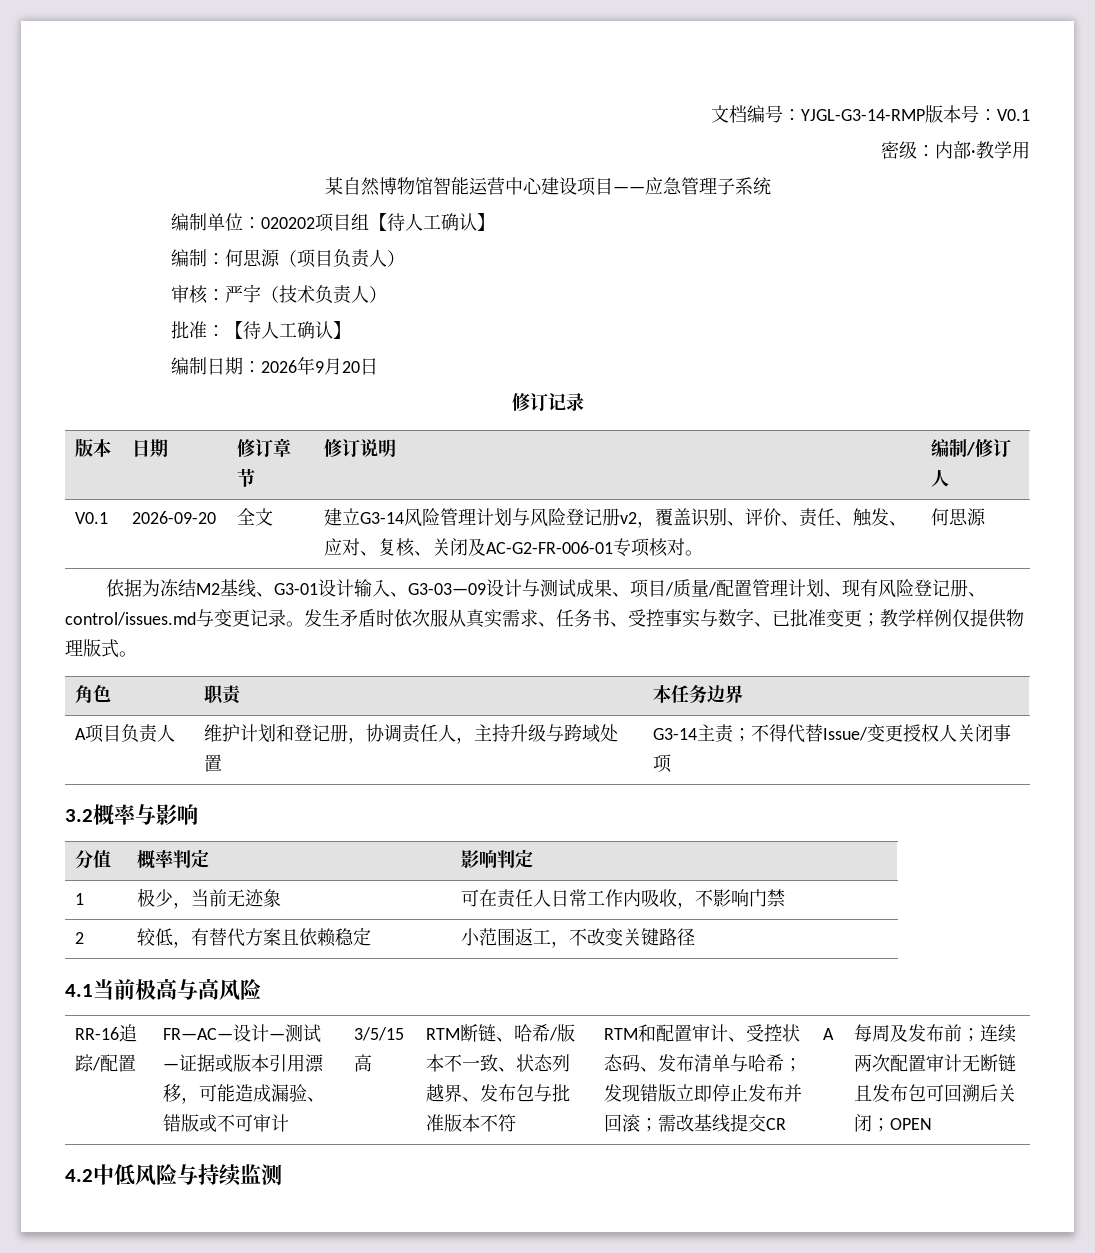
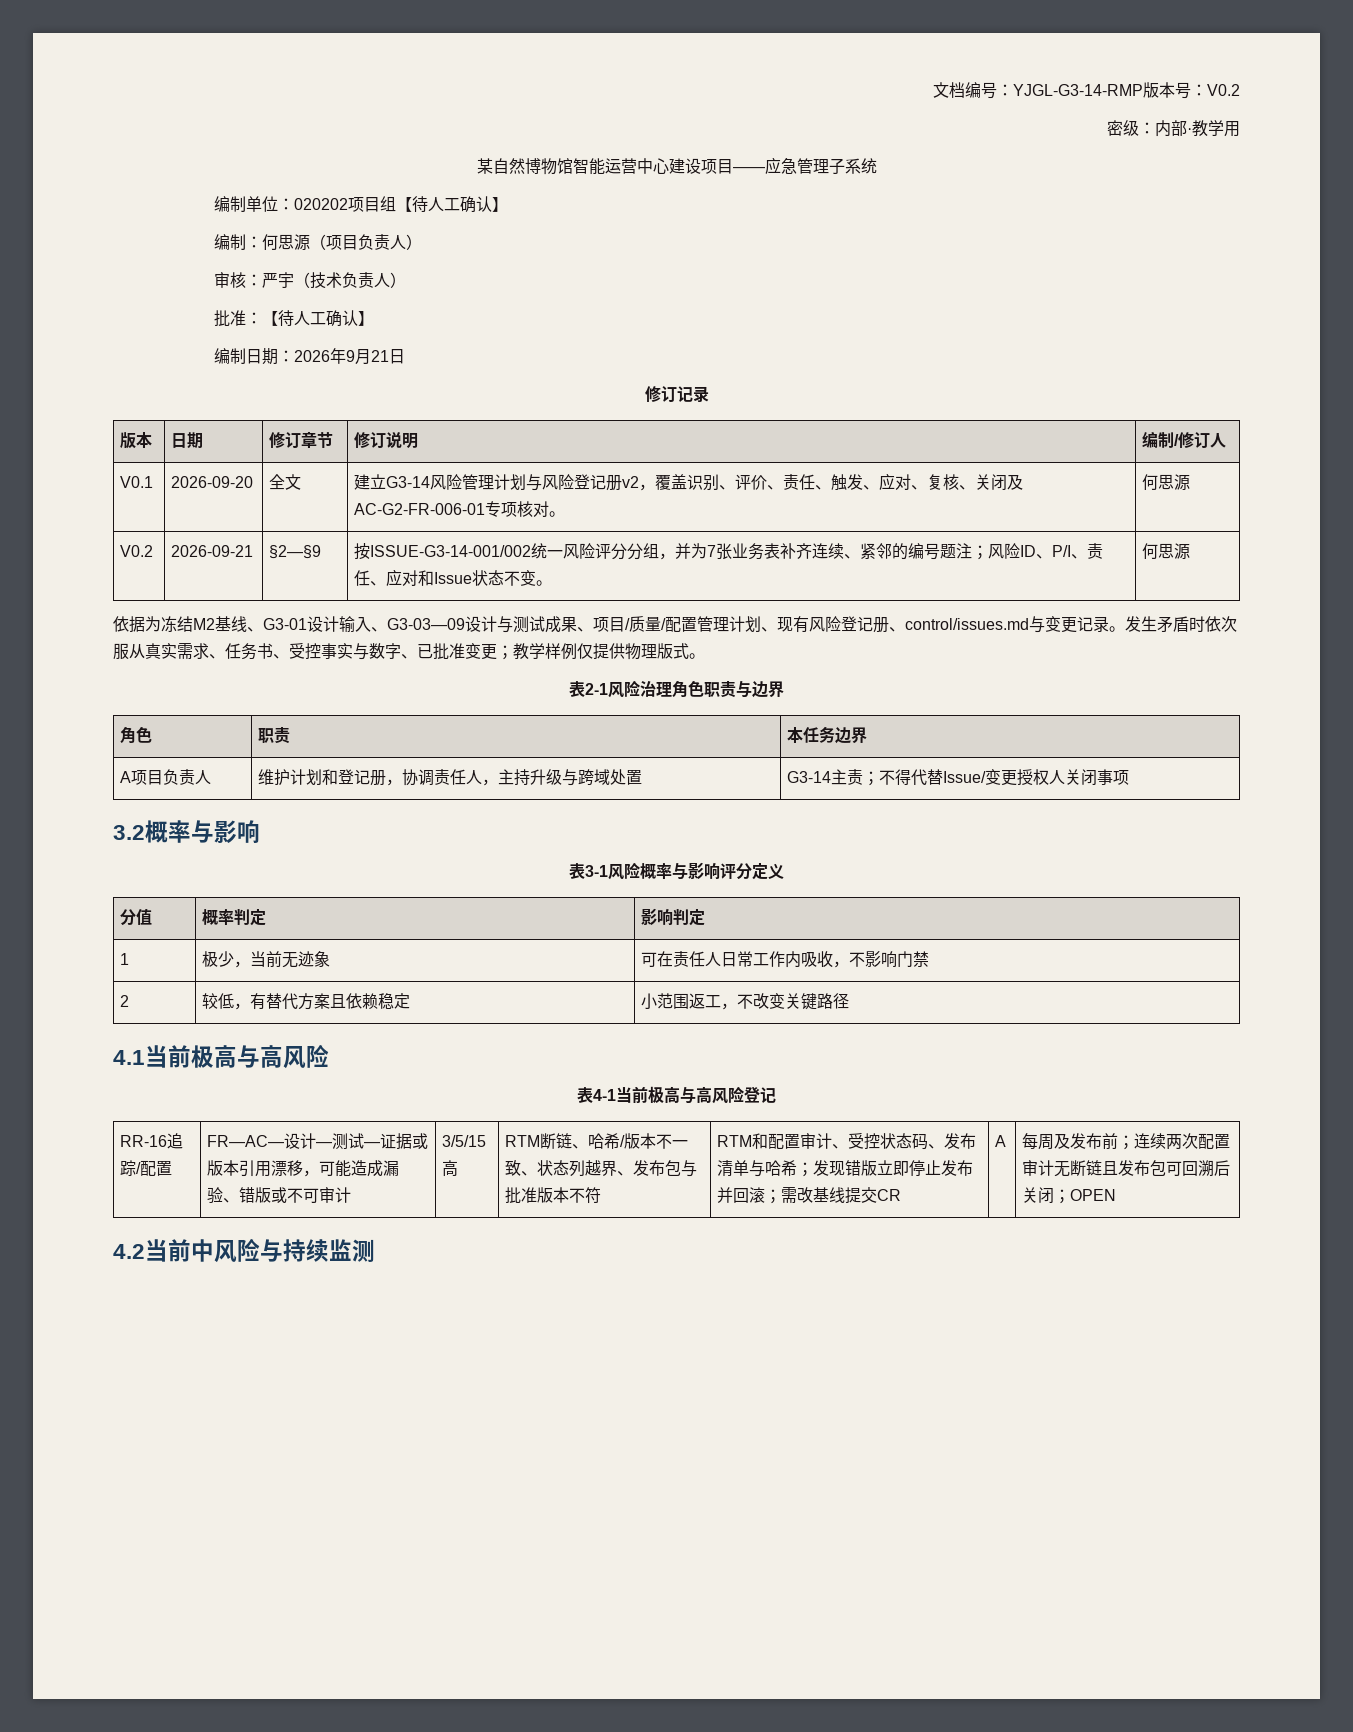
[997,109,1030,121] V0.1 -> [1207,84,1240,96] V0.2
[342,361,361,373] 20 -> [370,350,389,362] 21
(986, 517) none -> [120,545,154,557] [171,545,254,557] [269,545,322,559] [354,543,1104,560] [354,569,553,586] [1142,543,1191,560] // V0.2 | 2026-09-21 | §2—§9 | 按ISSUE-G3-14-001/002统一风险评分分组，并为7张业务表补齐连续、紧邻的编号题注；风险ID、P/I、责任、应对和Issue状态不变。 | 何思源
(137, 654) none -> [569,680,784,698] // 表2-1风险治理角色职责与边界
(198, 814) none -> [569,862,784,880] // 表3-1风险概率与影响评分定义
(261, 989) none -> [577,1086,776,1104] // 表4-1当前极高与高风险登记
[93,1164,135,1185] 中低 -> [145,1239,214,1262] 当前中

